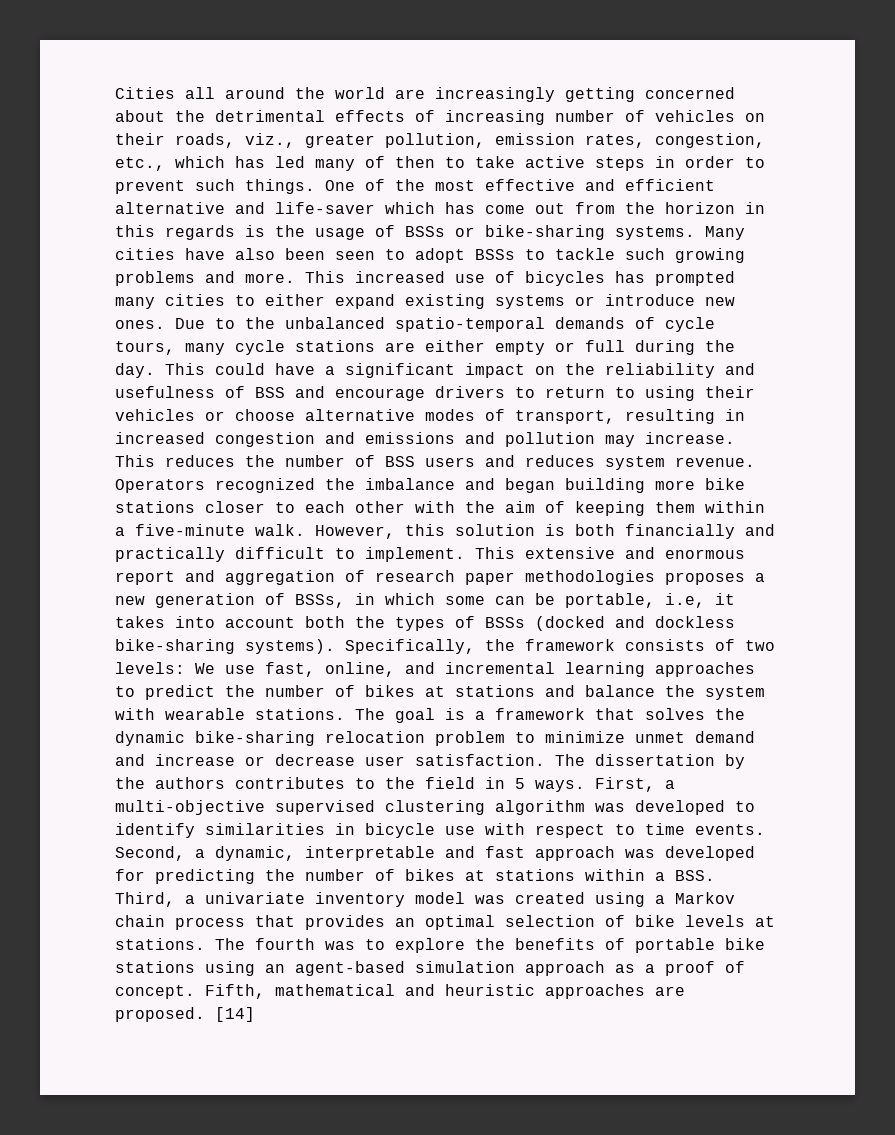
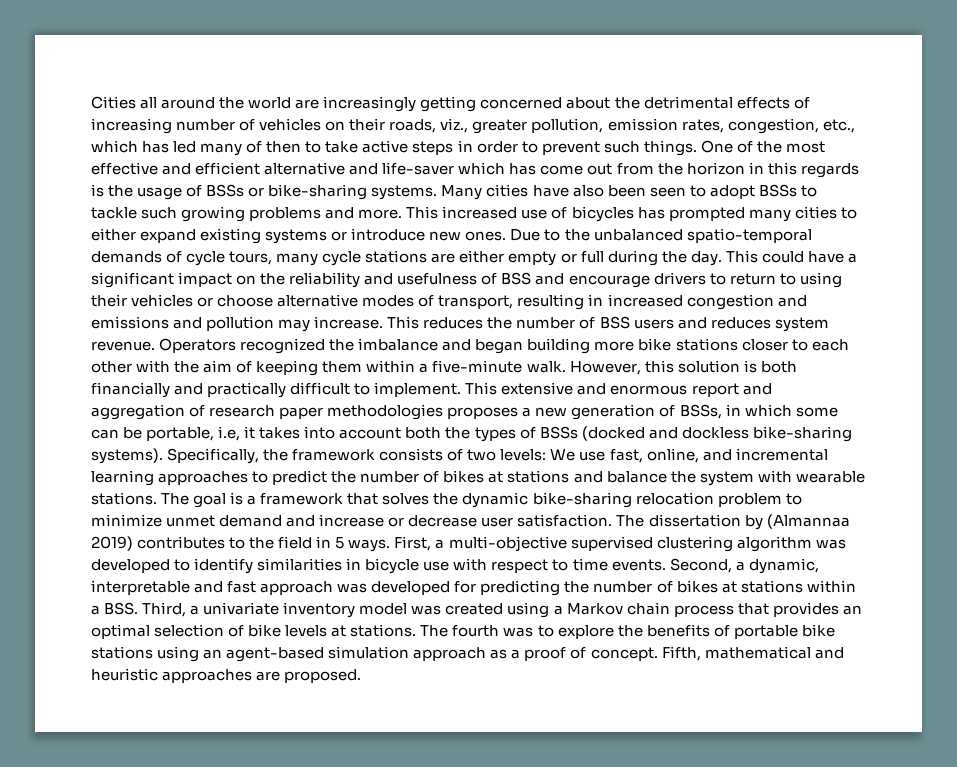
[115,777,225,789] the authors -> [766,514,850,529] [91,536,133,551] (Almannaa 2019)
[215,1007,255,1022] [14] -> (362, 676) none

